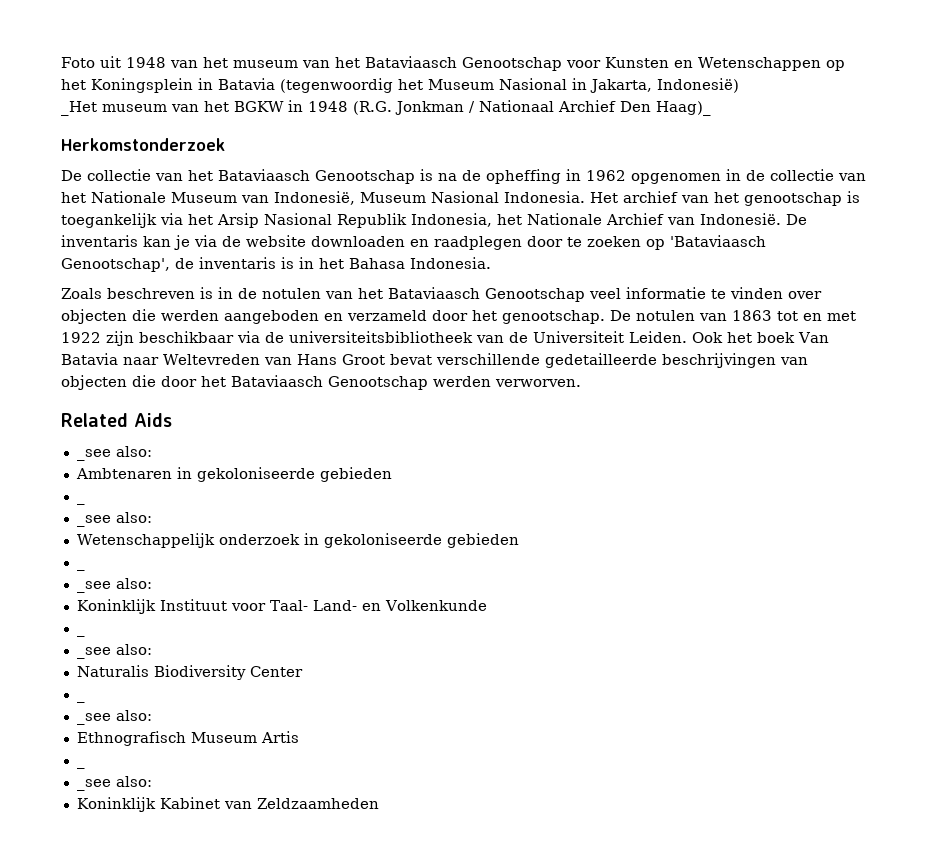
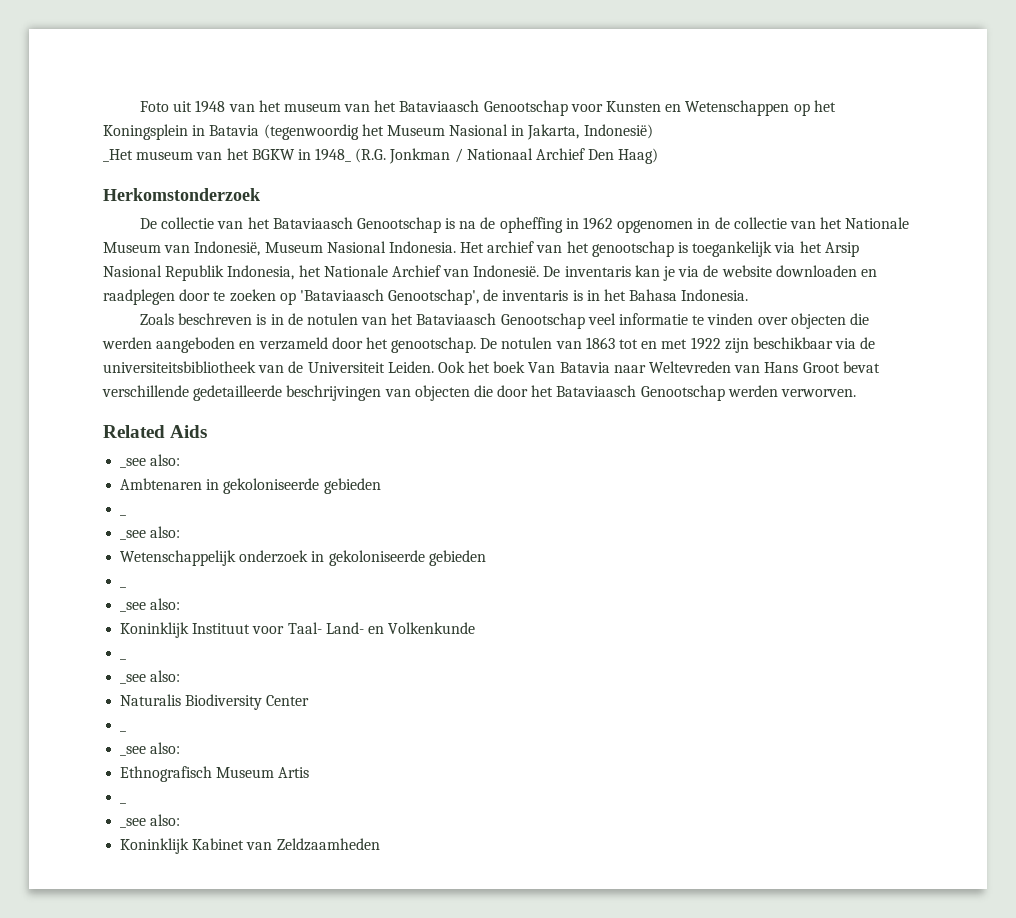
[308,101,348,112] 1948 -> [315,148,352,162] 1948_
[656,101,711,116] Haag)_ -> [618,148,659,164] Haag)

